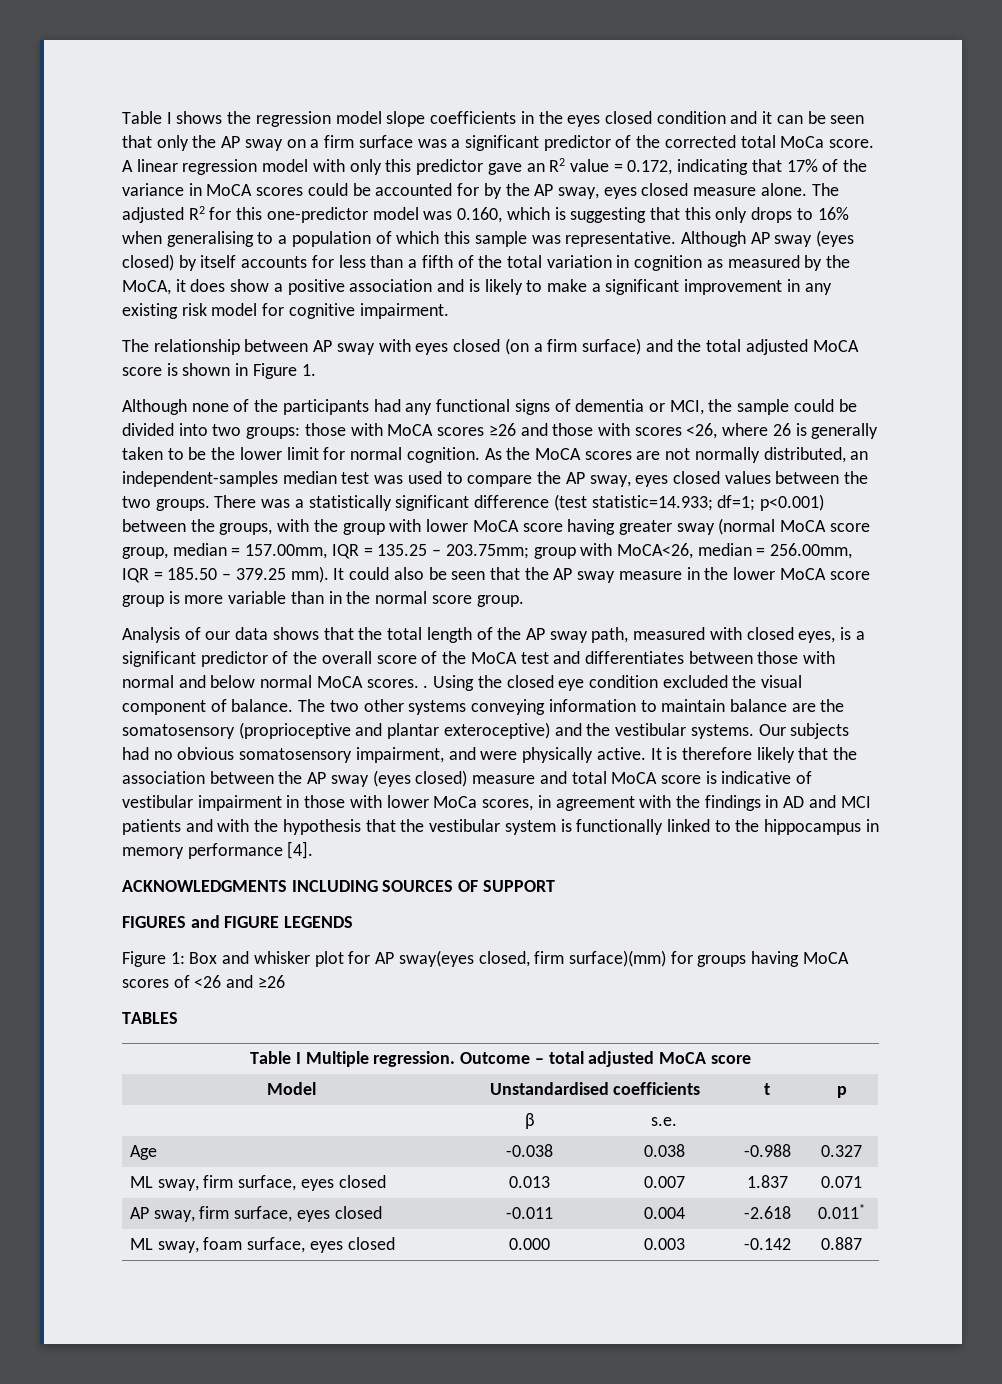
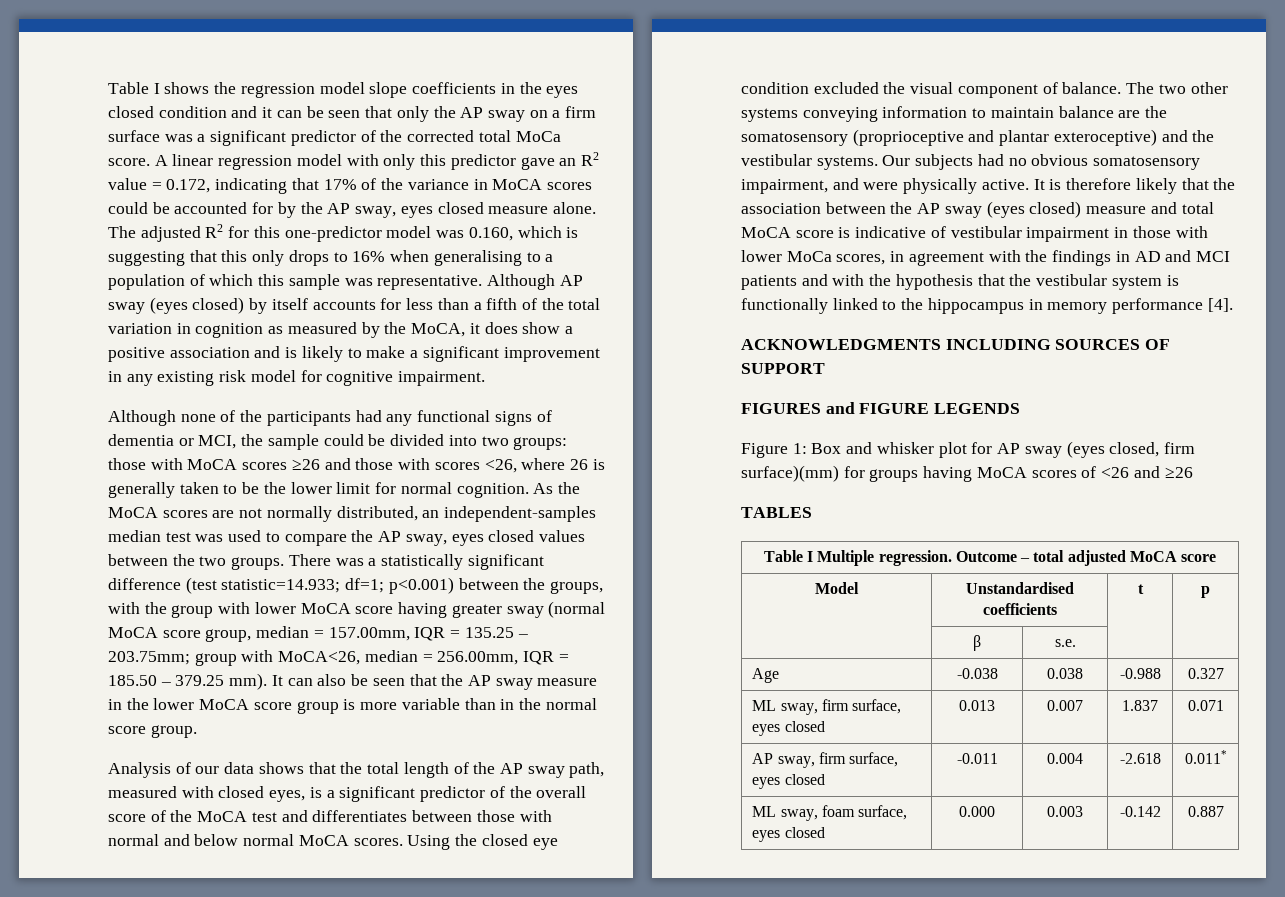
[122,338,859,355] [122,363,316,379] // The relationship between AP sway with eyes closed (on a firm surface) and the total adjusted MoCA score is shown in Figure 1. -> (486, 378) none
[349,567,390,580] could -> [287,678,313,686] can
[423,685,429,688] . -> (403, 842) none
[398,950,474,967] sway(eyes -> [1024,441,1105,458] sway (eyes

